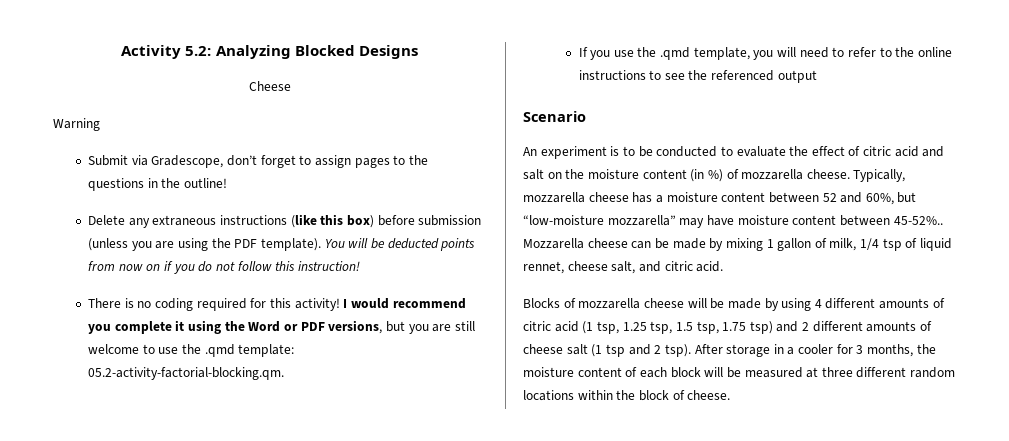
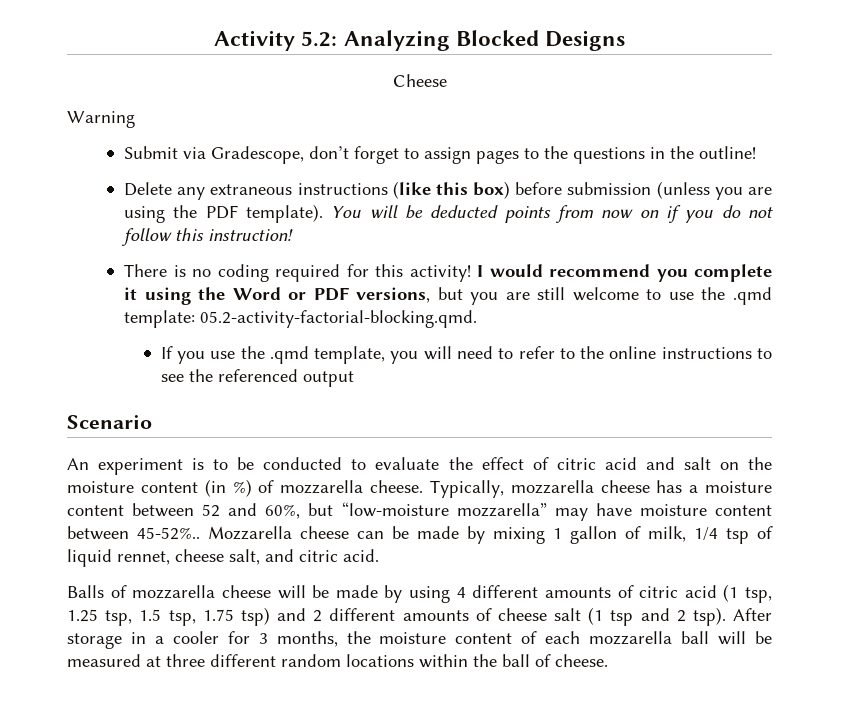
[88,367,285,380] 05.2-activity-factorial-blocking.qm. -> [200,310,478,328] 05.2-activity-factorial-blocking.qmd.
[523,298,560,308] Blocks -> [67,585,104,598] Balls
[670,367,701,378] block -> [589,631,710,645] mozzarella ball
[638,390,669,401] block -> [502,654,530,667] ball

